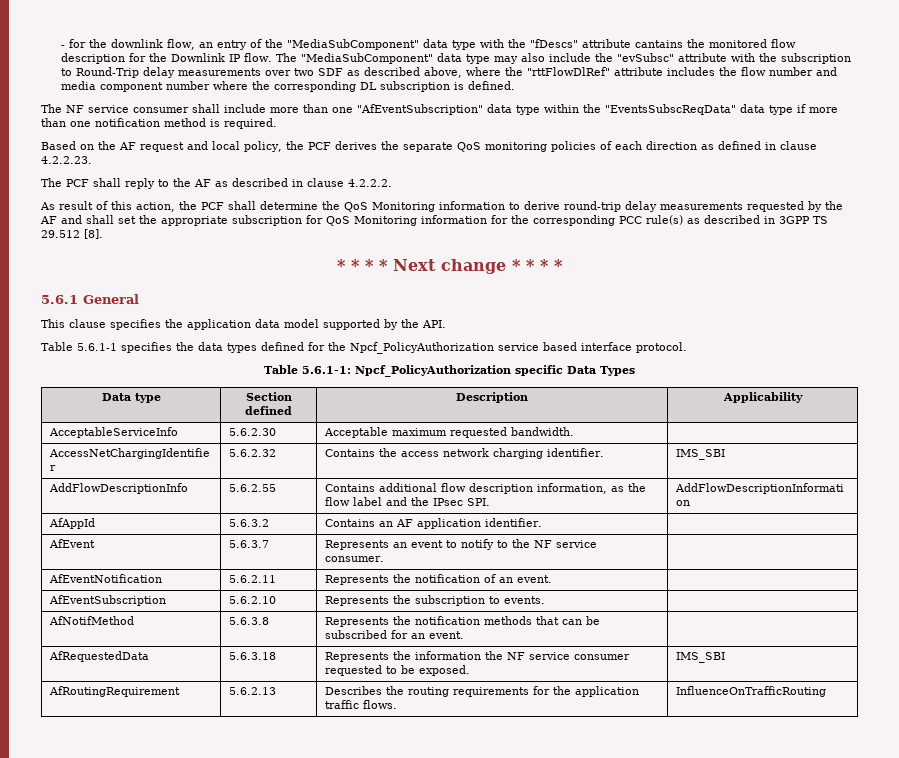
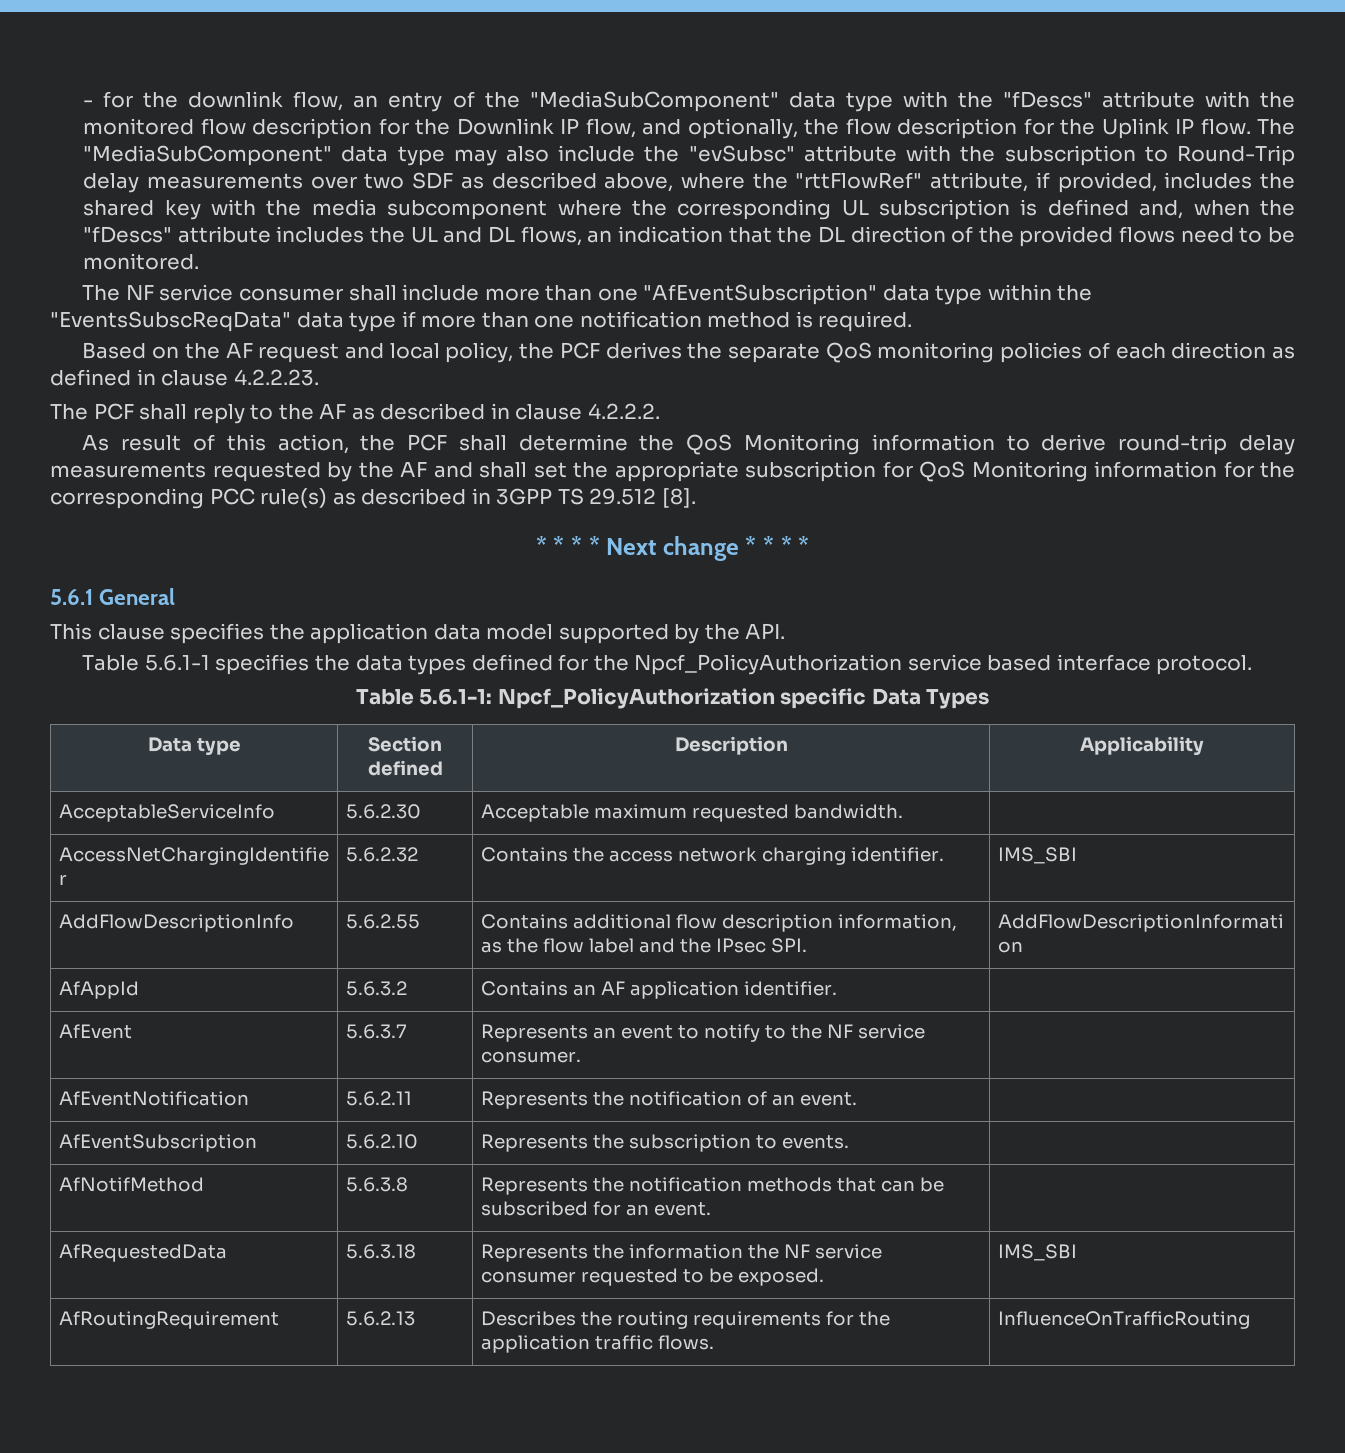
[635,40,684,48] cantains -> [1204,91,1250,108] with
(242, 58) none -> [585,118,1195,139] flow, and optionally, the flow description for the Uplink IP
[527,67,838,76] [61,81,516,92] "rttFlowDlRef" attribute includes the flow number and media component number where the corresponding DL subscription is defined. -> [795,172,1296,193] [83,199,1296,220] [83,226,1296,247] [83,253,200,270] "rttFlowRef" attribute, if provided, includes the shared key with the media subcomponent where the corresponding UL subscription is defined and, when the "fDescs" attribute includes the UL and DL flows, an indication that the DL direction of the provided flows need to be monitored.

